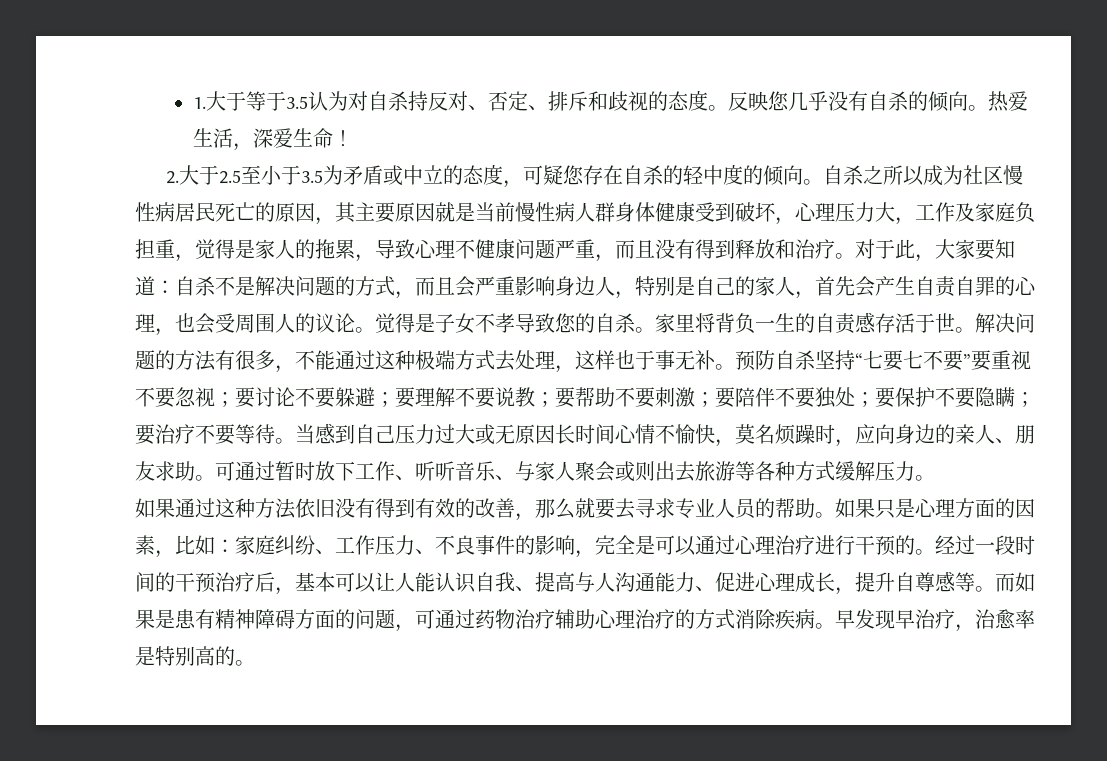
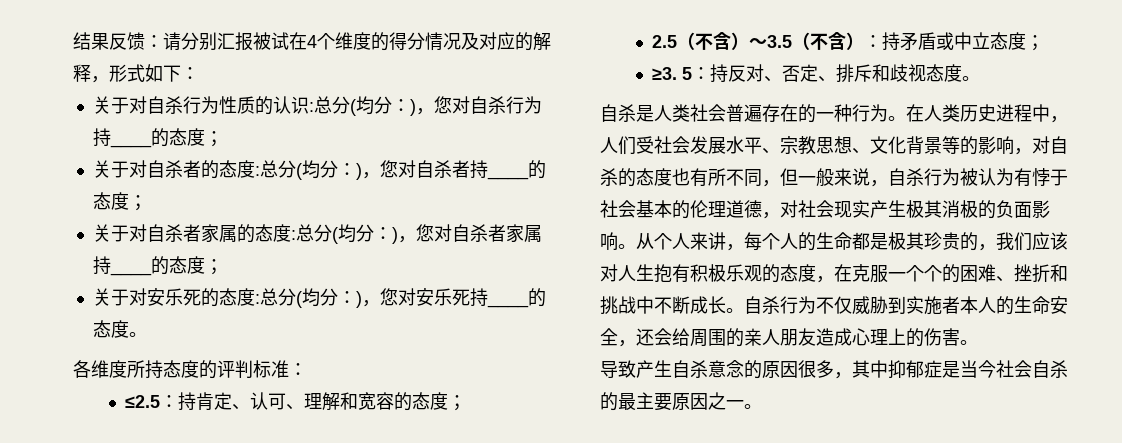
[192,91,408,111] 1.大于等于3.5认为对自杀 -> [73,32,551,51] [73,64,199,83] [92,96,542,116] [92,128,223,148] [92,160,546,180] [92,192,147,211] [92,224,542,244] [92,256,223,276] [92,288,546,308] [92,320,147,338] [73,360,307,379] [124,392,466,411] [651,32,1044,51] [651,67,710,80] 结果反馈：请分别汇报被试在4个维度的得分情况及对应的解释，形式如下： // 关于对自杀行为性质的认识:总分(均分：)，您对自杀行为持____的态度； // 关于对自杀者的态度:总分(均分：)，您对自杀者持____的态度； // 关于对自杀者家属的态度:总分(均分：)，您对自杀者家属持____的态度； // 关于对安乐死的态度:总分(均分：)，您对安乐死持____的态度。 // 各维度所持态度的评判标准： // ≤2.5：持肯定、认可、理解和宽容的态度； // 2.5（不含）～3.5（不含）：持矛盾或中立态度； // ≥3. 5：
[647,90,1028,112] [192,128,353,151] [166,164,1024,188] [135,202,1035,225] [135,239,1015,262] [135,276,1037,299] [135,312,1035,336] [135,350,1031,373] [135,387,1035,408] [135,423,1035,447] [135,461,935,482] [135,498,1035,521] [135,535,1035,558] [135,571,1035,595] [135,609,1035,632] [135,646,235,666] 的态度。反映您几乎没有自杀的倾向。热爱生活，深爱生命！ // 2.大于2.5至小于3.5为矛盾或中立的态度，可疑您存在自杀的轻中度的倾向。自杀之所以成为社区慢性病居民死亡的原因，其主要原因就是当前慢性病人群身体健康受到破坏，心理压力大，工作及家庭负担重，觉得是家人的拖累，导致心理不健康问题严重，而且没有得到释放和治疗。对于此，大家要知道：自杀不是解决问题的方式，而且会严重影响身边人，特别是自己的家人，首先会产生自责自罪的心理，也会受周围人的议论。觉得是子女不孝导致您的自杀。家里将背负一生的自责感存活于世。解决问题的方法有很多，不能通过这种极端方式去处理，这样也于事无补。预防自杀坚持“七要七不要”要重视不要忽视；要讨论不要躲避；要理解不要说教；要帮助不要刺激；要陪伴不要独处；要保护不要隐瞒；要治疗不要等待。当感到自己压力过大或无原因长时间心情不愉快，莫名烦躁时，应向身边的亲人、朋友求助。可通过暂时放下工作、听听音乐、与家人聚会或则出去旅游等各种方式缓解压力。 // 如果通过这种方法依旧没有得到有效的改善，那么就要去寻求专业人员的帮助。如果只是心理方面的因素，比如：家庭纠纷、工作压力、不良事件的影响，完全是可以通过心理治疗进行干预的。经过一段时间的干预治疗后，基本可以让人能认识自我、提高与人沟通能力、促进心理成长，提升自尊感等。而如果是患有精神障碍方面的问题，可通过药物治疗辅助心理治疗的方式消除疾病。早发现早治疗，治愈率是特别高的 -> [925,64,980,82] [600,104,1068,123] [600,136,1068,155] [600,168,1068,187] [600,200,1050,219] [600,232,1068,251] [600,264,1068,283] [600,296,1068,315] [600,328,978,347] [600,360,1068,379] [600,392,744,411] 态度。 // 自杀是人类社会普遍存在的一种行为。在人类历史进程中，人们受社会发展水平、宗教思想、文化背景等的影响，对自杀的态度也有所不同，但一般来说，自杀行为被认为有悖于社会基本的伦理道德，对社会现实产生极其消极的负面影响。从个人来讲，每个人的生命都是极其珍贵的，我们应该对人生抱有积极乐观的态度，在克服一个个的困难、挫折和挑战中不断成长。自杀行为不仅威胁到实施者本人的生命安全，还会给周围的亲人朋友造成心理上的伤害。 // 导致产生自杀意念的原因很多，其中抑郁症是当今社会自杀的最主要原因之一

